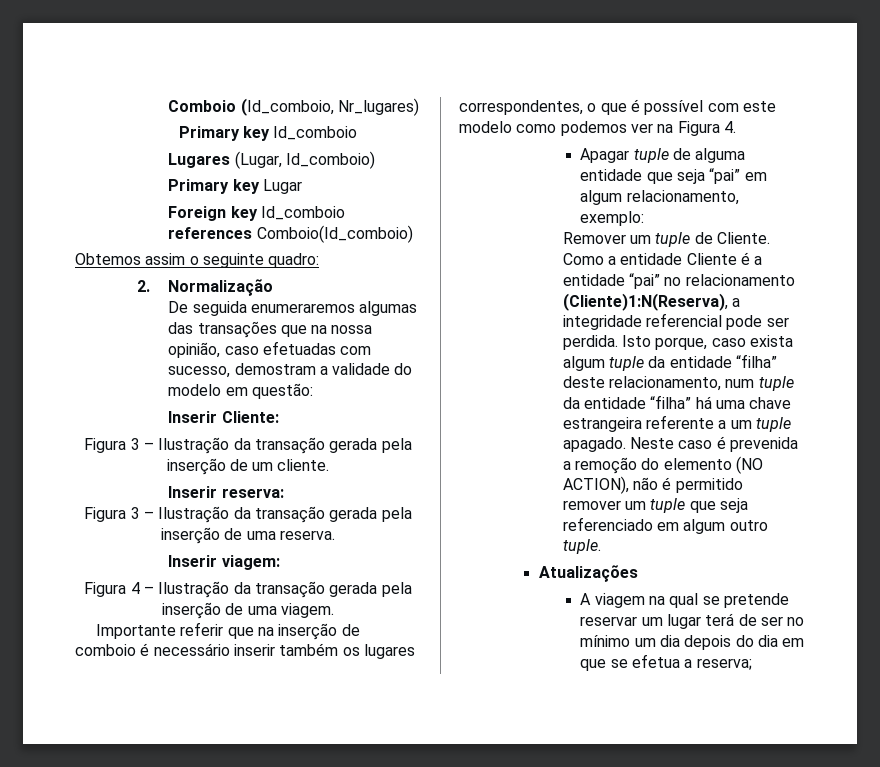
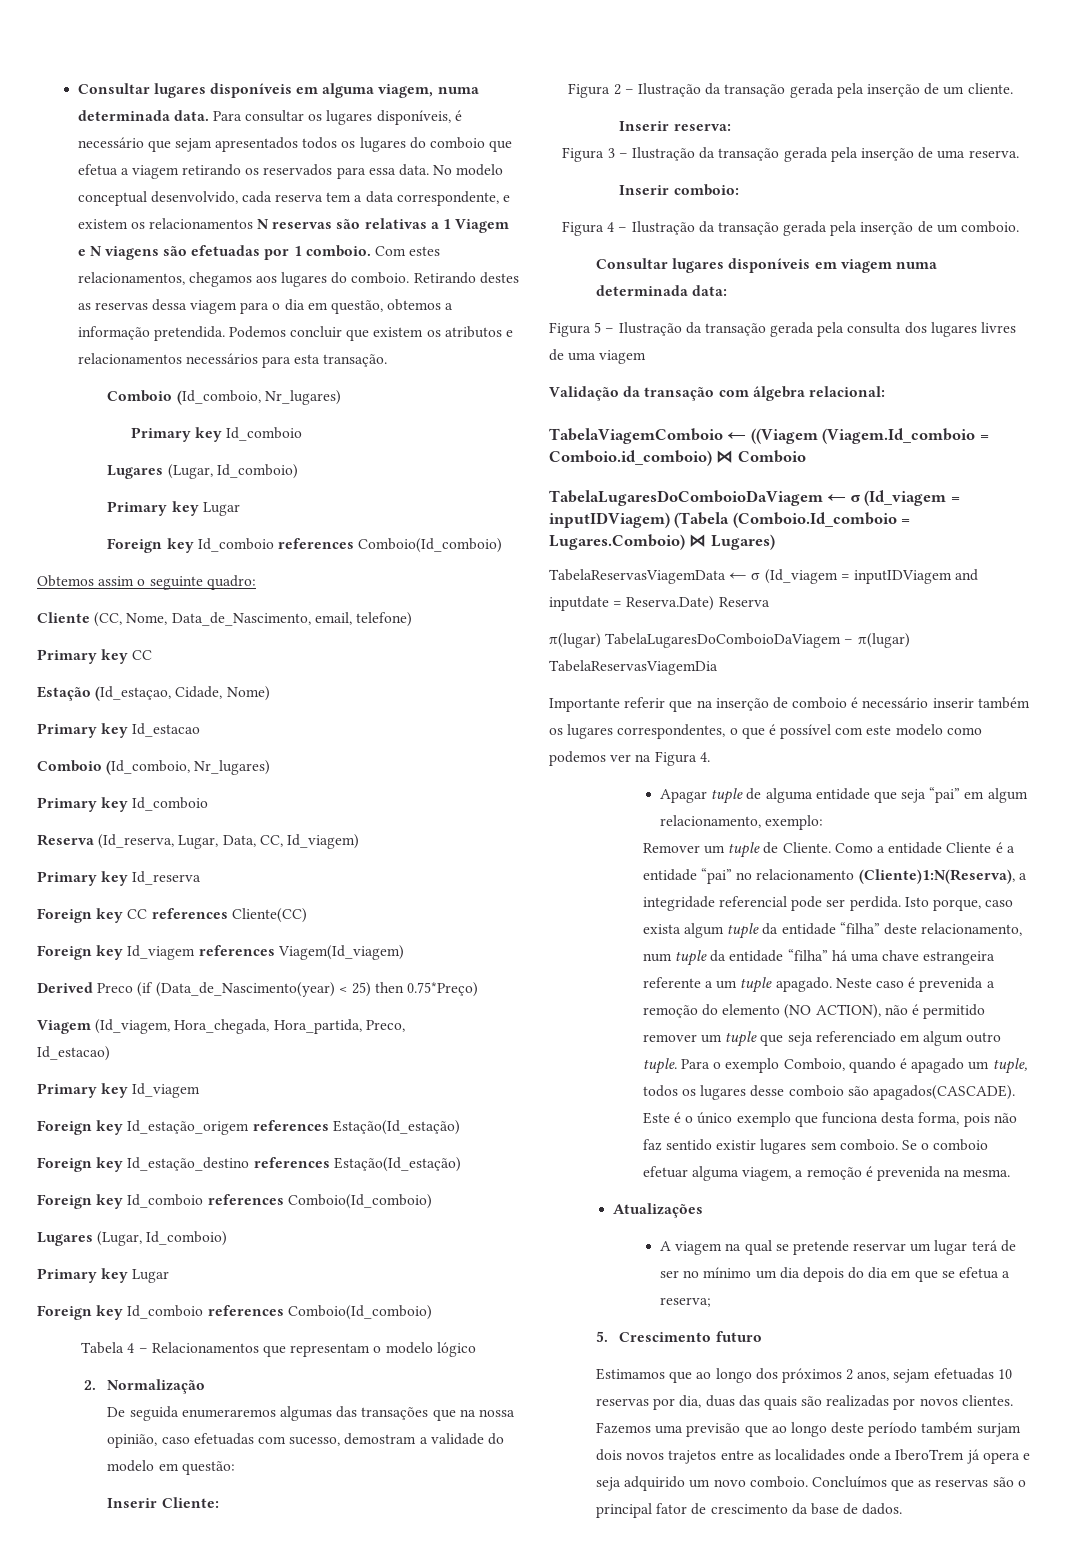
(168, 106) none -> [77,83,479,98] [77,110,462,125] [77,137,513,152] [77,164,504,179] [77,191,511,206] [77,218,510,233] [77,245,441,260] [77,272,519,287] [77,299,454,314] [77,326,514,341] [77,353,388,368] Consultar lugares disponíveis em alguma viagem, numa determinada data. Para consultar os lugares disponíveis, é necessário que sejam apresentados todos os lugares do comboio que efetua a viagem retirando os reservados para essa data. No modelo conceptual desenvolvido, cada reserva tem a data correspondente, e existem os relacionamentos N reservas são relativas a 1 Viagem e N viagens são efetuadas por 1 comboio. Com estes relacionamentos, chegamos aos lugares do comboio. Retirando destes as reservas dessa viagem para o dia em questão, obtemos a informação pretendida. Podemos concluir que existem os atributos e relacionamentos necessários para esta transação. //
(320, 260) none -> [37,612,412,627] [37,649,153,664] [37,686,270,701] [37,723,201,738] [37,760,271,775] [37,797,209,812] [37,834,359,849] [37,871,202,886] [37,908,307,923] [37,945,404,960] [37,982,479,997] [37,1019,405,1034] [37,1046,110,1061] [37,1083,201,1098] [37,1120,460,1135] [37,1157,461,1172] [37,1194,432,1209] [37,1231,228,1246] [37,1268,170,1283] [37,1305,432,1320] [81,1342,476,1357] // Cliente (CC, Nome, Data_de_Nascimento, email, telefone) // Primary key CC // Estação (Id_estaçao, Cidade, Nome) // Primary key Id_estacao // Comboio (Id_comboio, Nr_lugares) // Primary key Id_comboio // Reserva (Id_reserva, Lugar, Data, CC, Id_viagem) // Primary key Id_reserva // Foreign key CC references Cliente(CC) // Foreign key Id_viagem references Viagem(Id_viagem) // Derived Preco (if (Data_de_Nascimento(year) < 25) then 0.75*Preço) // Viagem (Id_viagem, Hora_chegada, Hora_partida, Preco, // Id_estacao) // Primary key Id_viagem // Foreign key Id_estação_origem references Estação(Id_estação) // Foreign key Id_estação_destino references Estação(Id_estação) // Foreign key Id_comboio references Comboio(Id_comboio) // Lugares (Lugar, Id_comboio) // Primary key Lugar // Foreign key Id_comboio references Comboio(Id_comboio) // Tabela 4 – Relacionamentos que representam o modelo lógico
[130,438,140,450] 3 -> [613,84,621,95] 2
[221,555,280,570] viagem: -> [673,184,739,196] comboio:
[247,603,334,618] uma viagem. -> [936,221,1020,233] [595,258,937,273] [595,285,728,296] [549,322,1017,337] [549,349,647,364] [549,386,885,401] [549,428,989,444] [549,450,806,466] [549,490,960,506] [549,512,911,528] [549,534,775,550] [549,569,979,584] [549,596,770,611] [549,633,910,648] [549,660,718,675] um comboio. // Consultar lugares disponíveis em viagem numa determinada data: // Figura 5 – Ilustração da transação gerada pela consulta dos lugares livres de uma viagem // Validação da transação com álgebra relacional: // TabelaViagemComboio ← ((Viagem (Viagem.Id_comboio = Comboio.id_comboio) ⋈ Comboio // TabelaLugaresDoComboioDaViagem ← σ (Id_viagem = inputIDViagem) (Tabela (Comboio.Id_comboio = Lugares.Comboio) ⋈ Lugares) // TabelaReservasViagemData ← σ (Id_viagem = inputIDViagem and inputdate = Reserva.Date) Reserva // π(lugar) TabelaLugaresDoComboioDaViagem – π(lugar) TabelaReservasViagemDia
(601, 546) none -> [681,1058,1027,1074] [642,1085,1016,1100] [642,1112,1017,1127] [642,1139,989,1154] [642,1166,1011,1181] Para o exemplo Comboio, quando é apagado um tuple, todos os lugares desse comboio são apagados(CASCADE). Este é o único exemplo que funciona desta forma, pois não faz sentido existir lugares sem comboio. Se o comboio efetuar alguma viagem, a remoção é prevenida na mesma.
(752, 664) none -> [595,1331,762,1342] [595,1368,1012,1383] [595,1395,1013,1410] [595,1422,1021,1437] [595,1449,1031,1464] [595,1476,1026,1491] [595,1503,903,1518] // 5. Crescimento futuro // Estimamos que ao longo dos próximos 2 anos, sejam efetuadas 10 reservas por dia, duas das quais são realizadas por novos clientes. Fazemos uma previsão que ao longo deste período também surjam dois novos trajetos entre as localidades onde a IberoTrem já opera e seja adquirido um novo comboio. Concluímos que as reservas são o principal fator de crescimento da base de dados.

